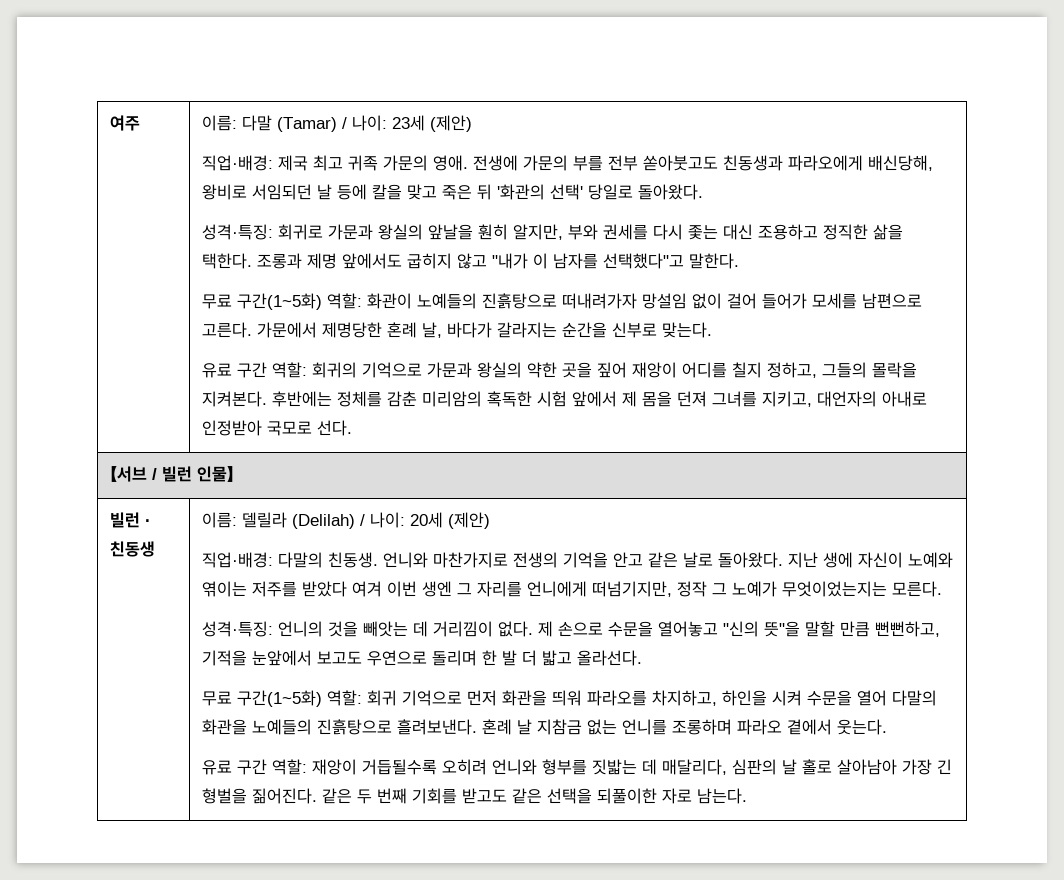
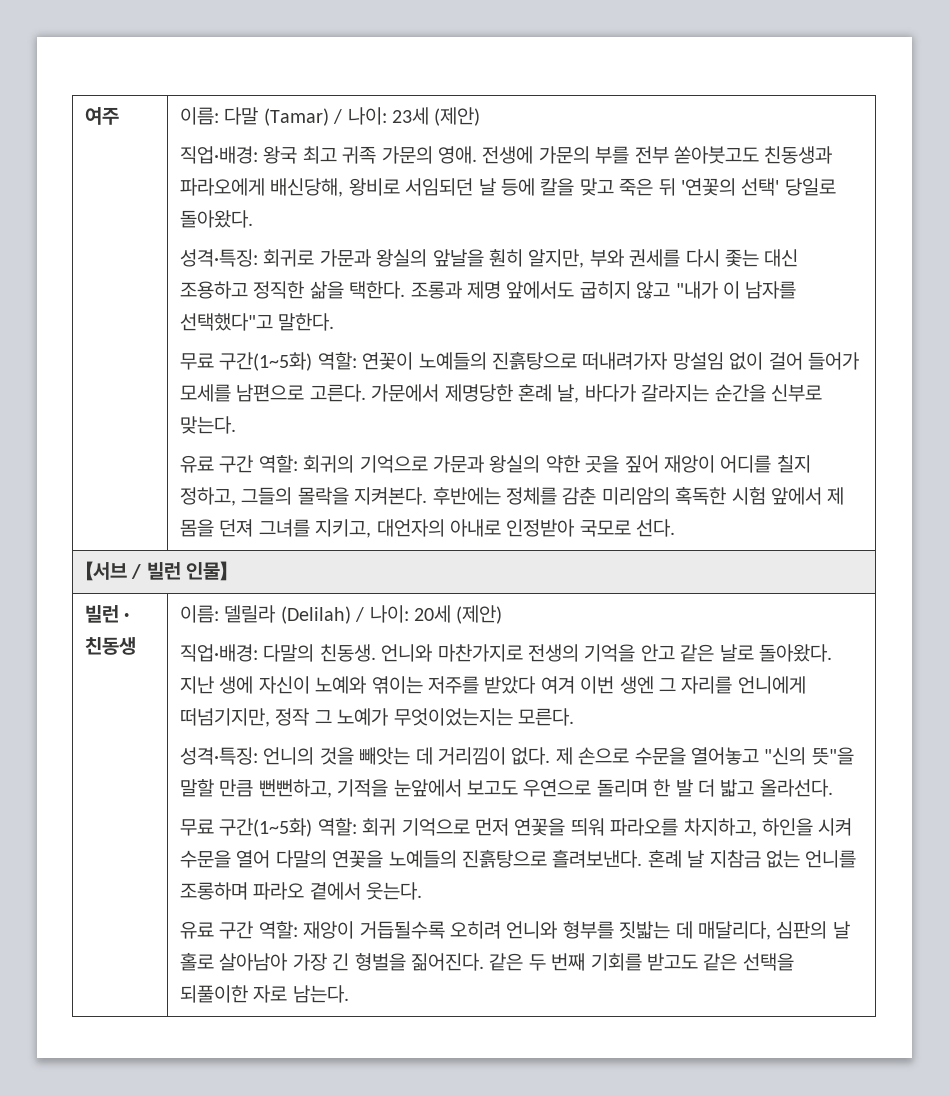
[278,155,309,171] 제국 -> [263,146,298,164] 왕국
[497,184,546,200] '화관의 -> [680,178,736,196] '연꽃의
[367,293,413,309] 화관이 -> [362,352,414,370] 연꽃이
[502,690,548,706] 화관을 -> [514,818,566,836] 연꽃을
[202,719,248,735] 화관을 -> [332,850,384,868] 연꽃을

